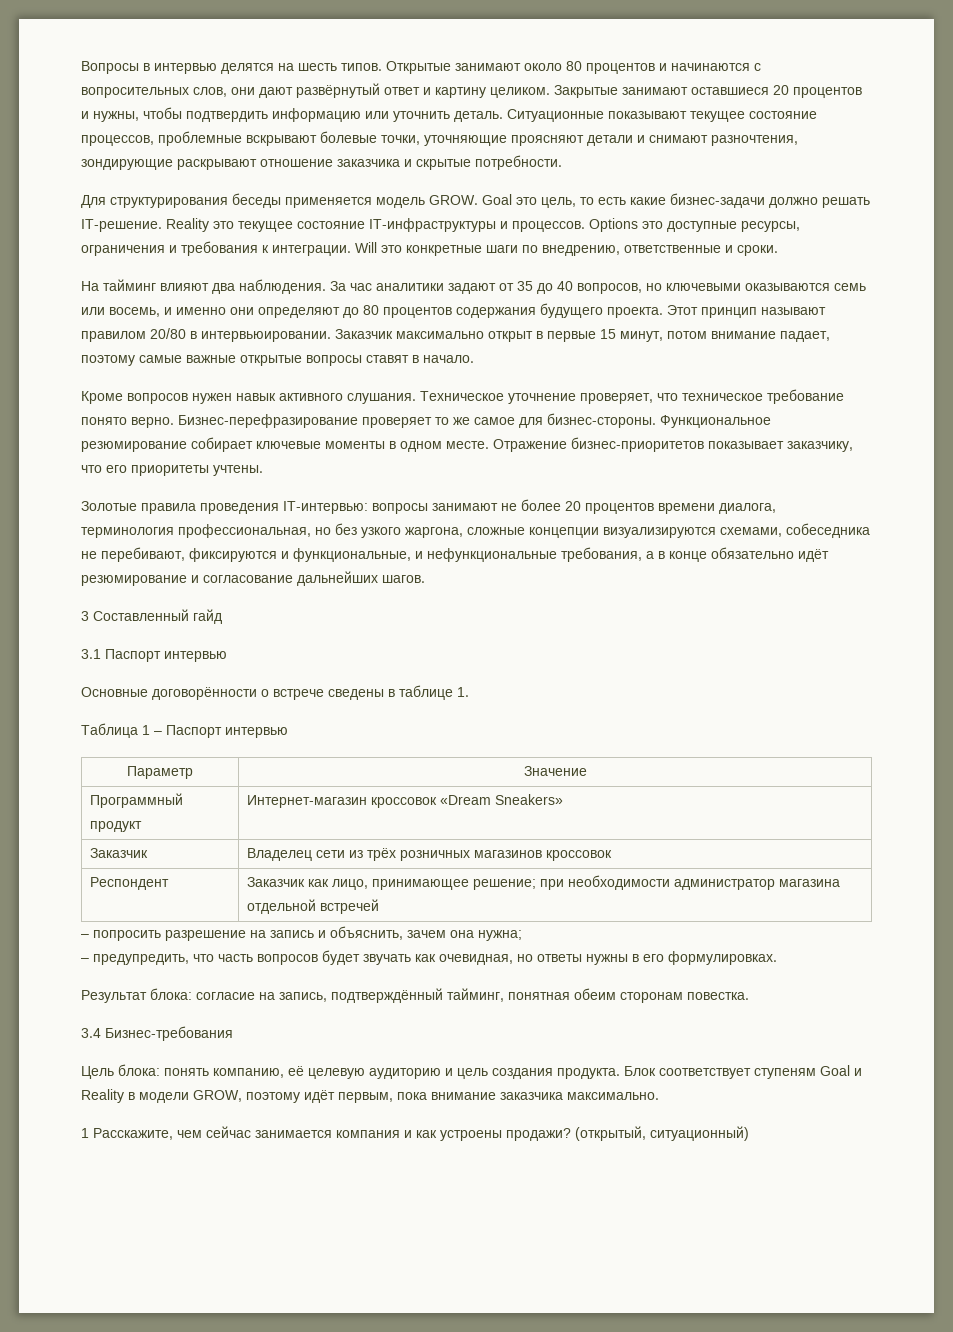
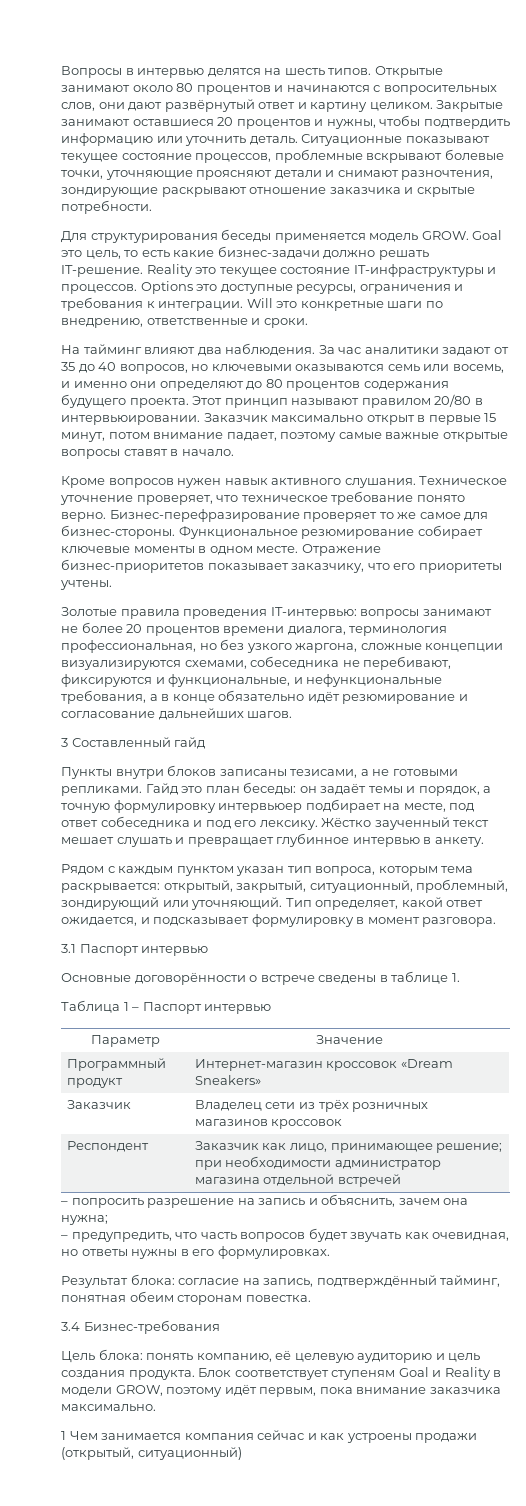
(222, 616) none -> [61,765,458,779] [61,782,492,796] [61,799,475,813] [61,816,490,830] [61,833,484,847] [61,864,474,876] [61,879,509,893] [61,897,484,910] [61,914,497,927] // Пункты внутри блоков записаны тезисами, а не готовыми репликами. Гайд это план беседы: он задаёт темы и порядок, а точную формулировку интервьюер подбирает на месте, под ответ собеседника и под его лексику. Жёстко заученный текст мешает слушать и превращает глубинное интервью в анкету. // Рядом с каждым пунктом указан тип вопроса, которым тема раскрывается: открытый, закрытый, ситуационный, проблемный, зондирующий или уточняющий. Тип определяет, какой ответ ожидается, и подсказывает формулировку в момент разговора.
[93,1126,251,1140] Расскажите, чем сейчас -> [69,1431,98,1440] Чем
(400, 1134) none -> [257,1430,305,1440] сейчас
[506,1128,571,1141] продажи? -> [415,1433,478,1443] продажи

